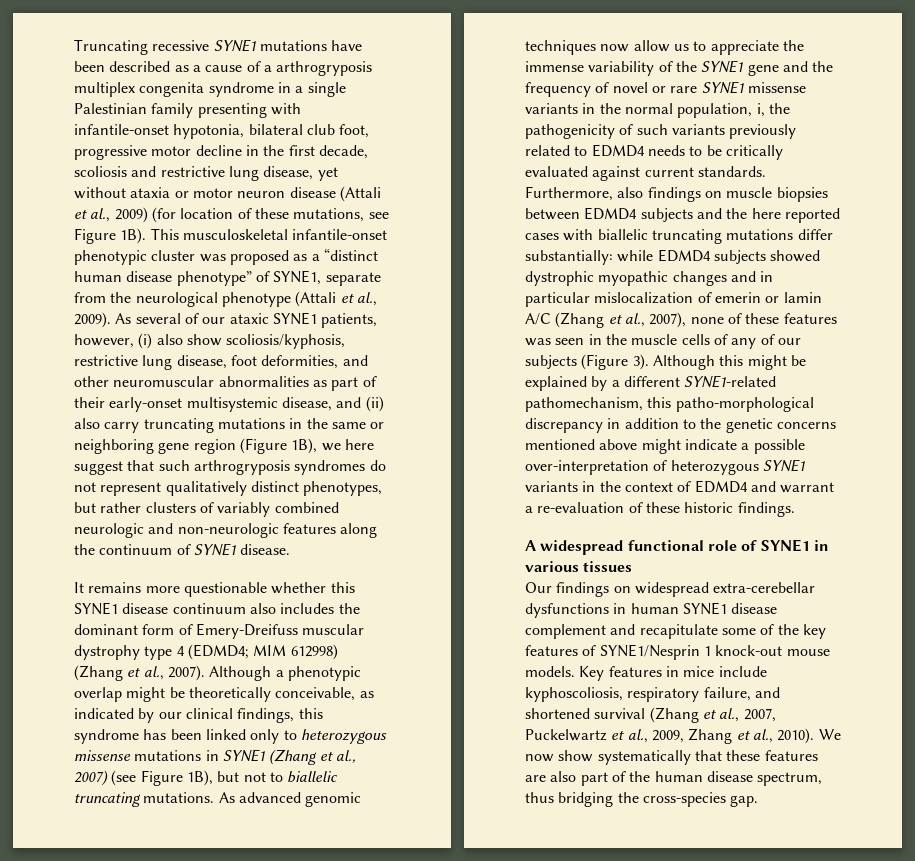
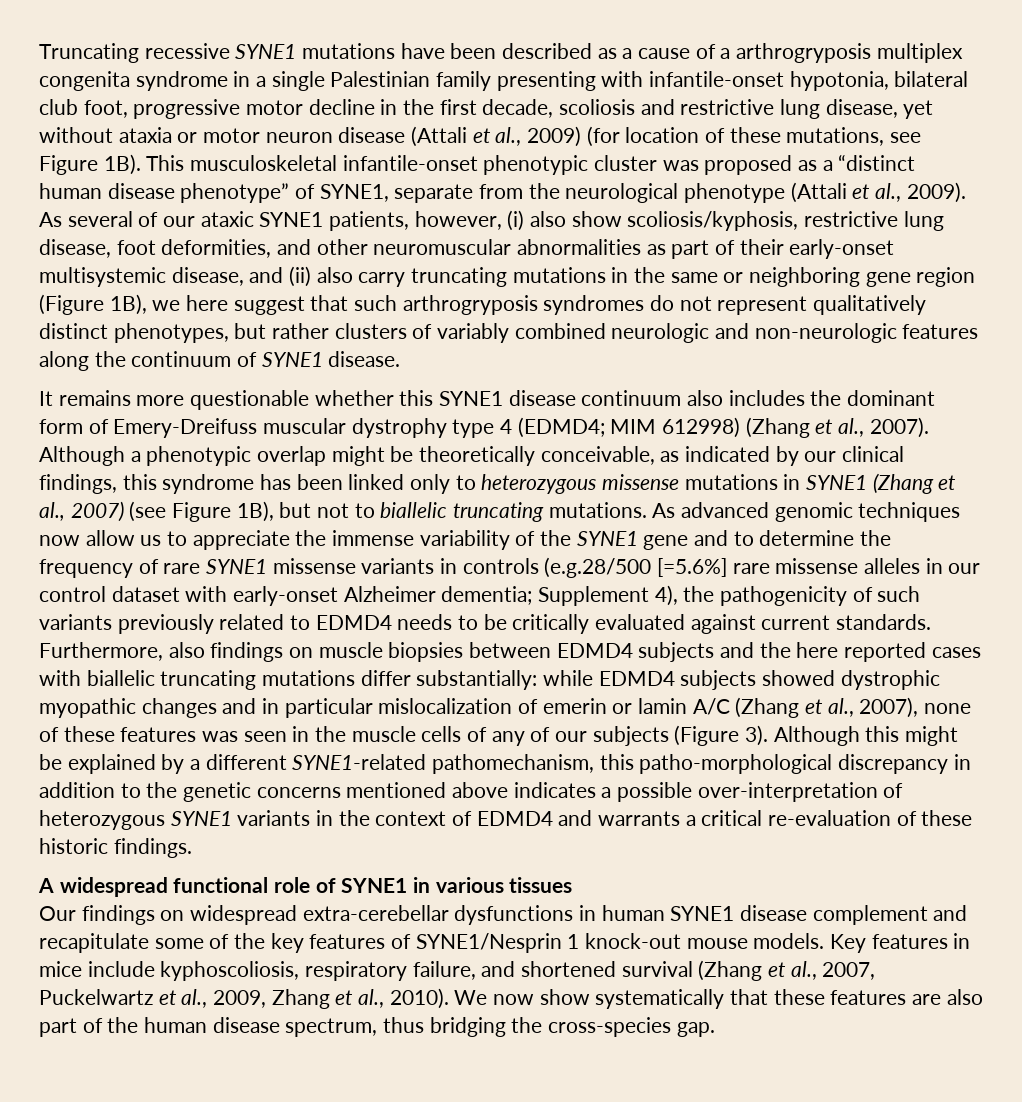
(808, 66) none -> [733,530,855,546] to determine
[612,82,666,93] novel or -> (159, 566) none
[599,103,765,118] the normal population, i, -> [462,557,981,578] [39,585,678,606] controls (e.g.28/500 [=5.6%] rare missense alleles in our control dataset with early-onset Alzheimer dementia; Supplement 4),
[641,439,737,454] might indicate -> [513,782,596,798] indicates
[780,482,835,493] [525,506,533,513] warrant a -> [598,810,763,826] warrants a critical

